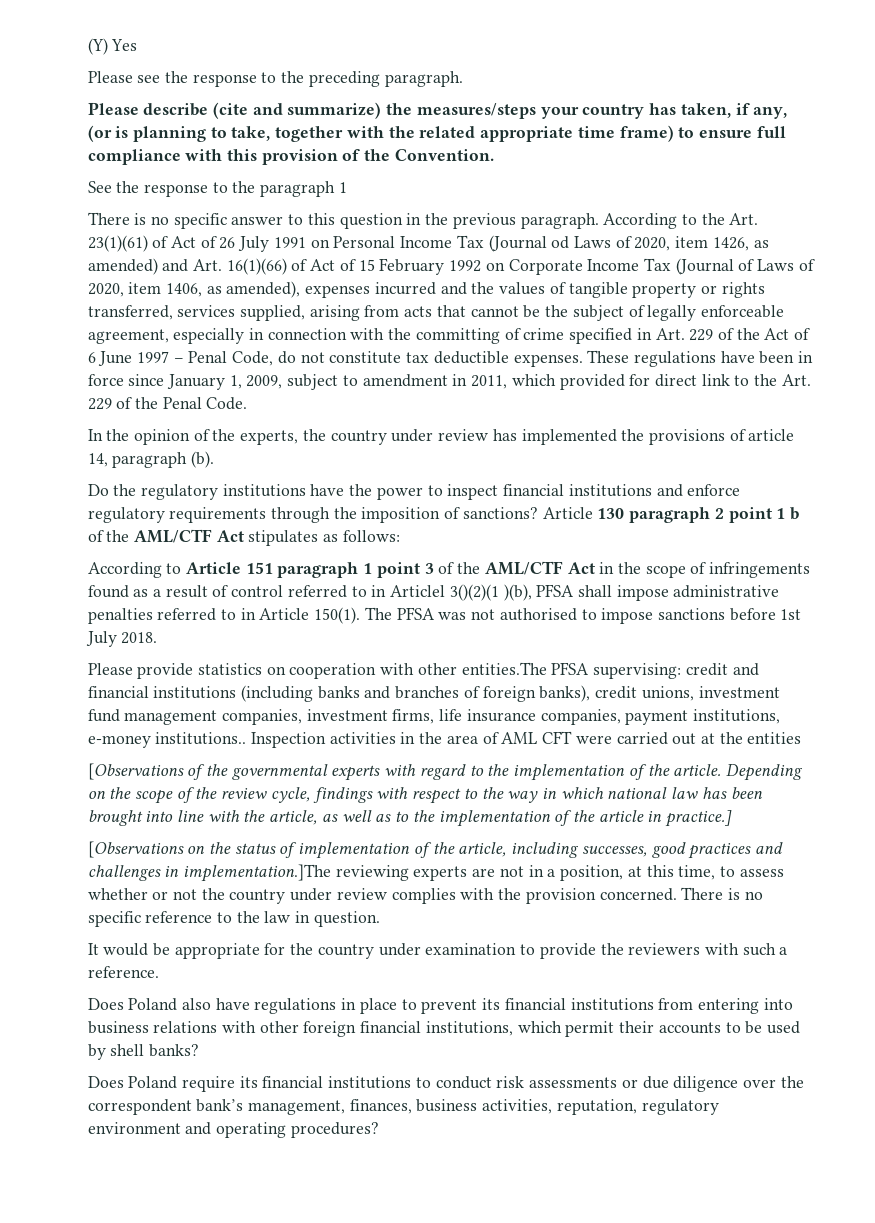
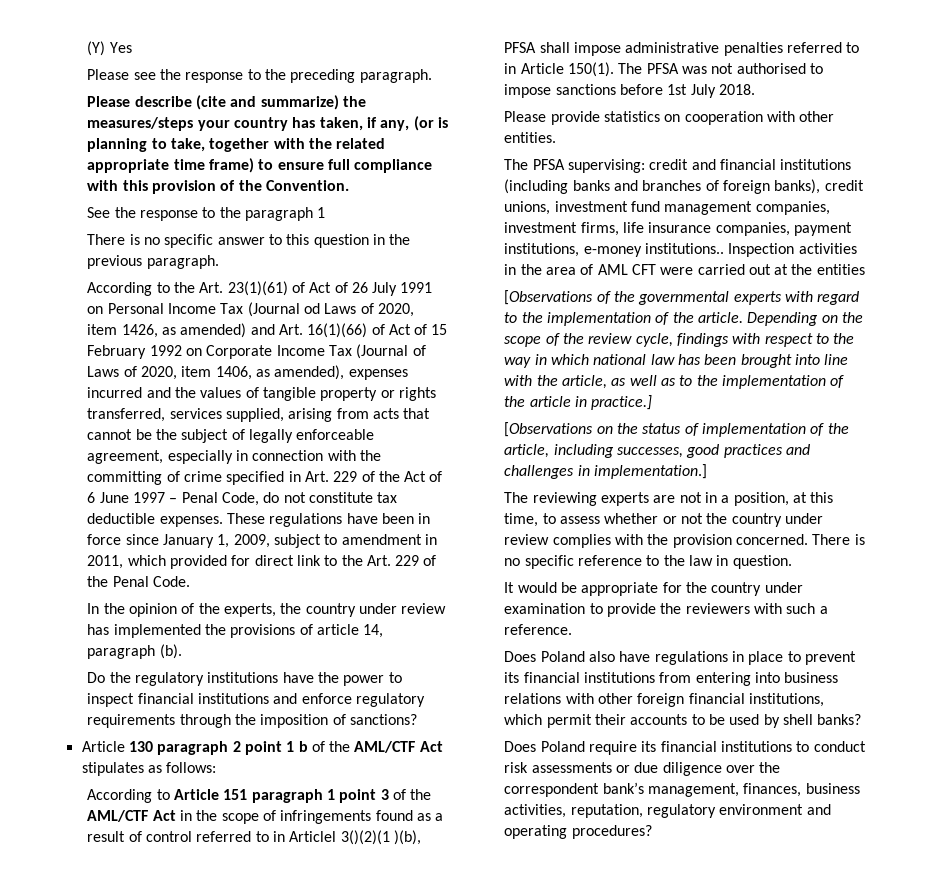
(599, 221) none -> (219, 262) //
(538, 513) none -> (417, 719) //
[461,662,547,675] entities.The -> [504,132,557,143] [504,159,529,170] entities. // The
[183,864,332,882] implementation.]The -> [593,464,707,479] [504,492,529,503] implementation.] // The

